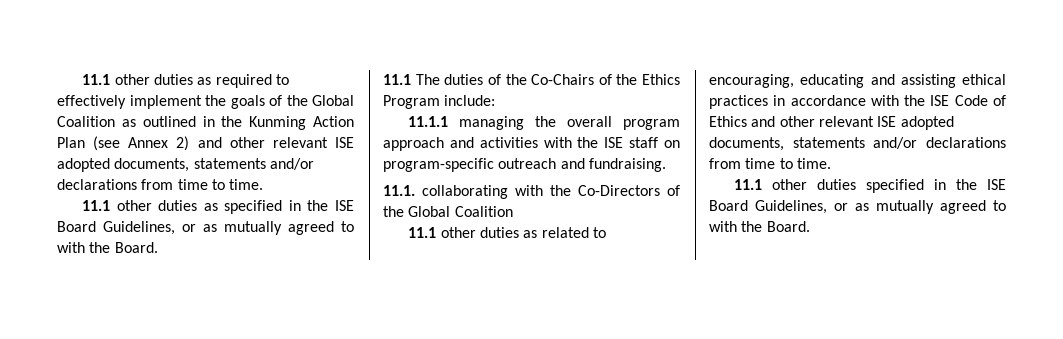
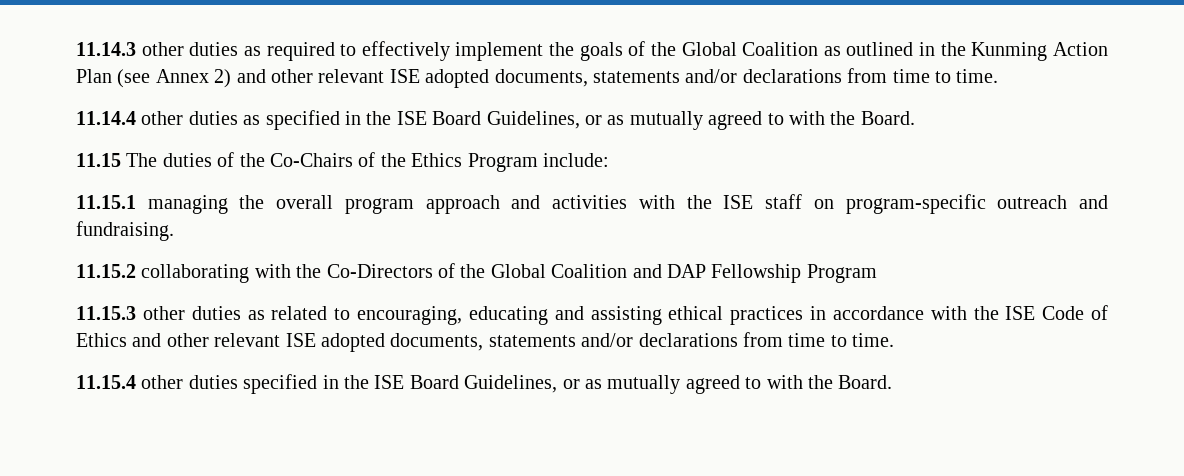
[82,74,111,85] 11.1 -> [76,42,136,56] 11.14.3
[82,200,111,211] 11.1 -> [76,111,136,125] 11.14.4
[383,74,411,85] 11.1 -> [76,153,121,167] 11.15
[408,116,449,127] 11.1.1 -> [76,195,136,209] 11.15.1
[383,185,415,196] 11.1. -> [76,264,136,278] 11.15.2
[408,227,437,238] // 11.1 -> [632,264,877,283] [76,306,136,320] and DAP Fellowship Program // 11.15.3
[734,179,763,190] 11.1 -> [76,375,136,389] 11.15.4

